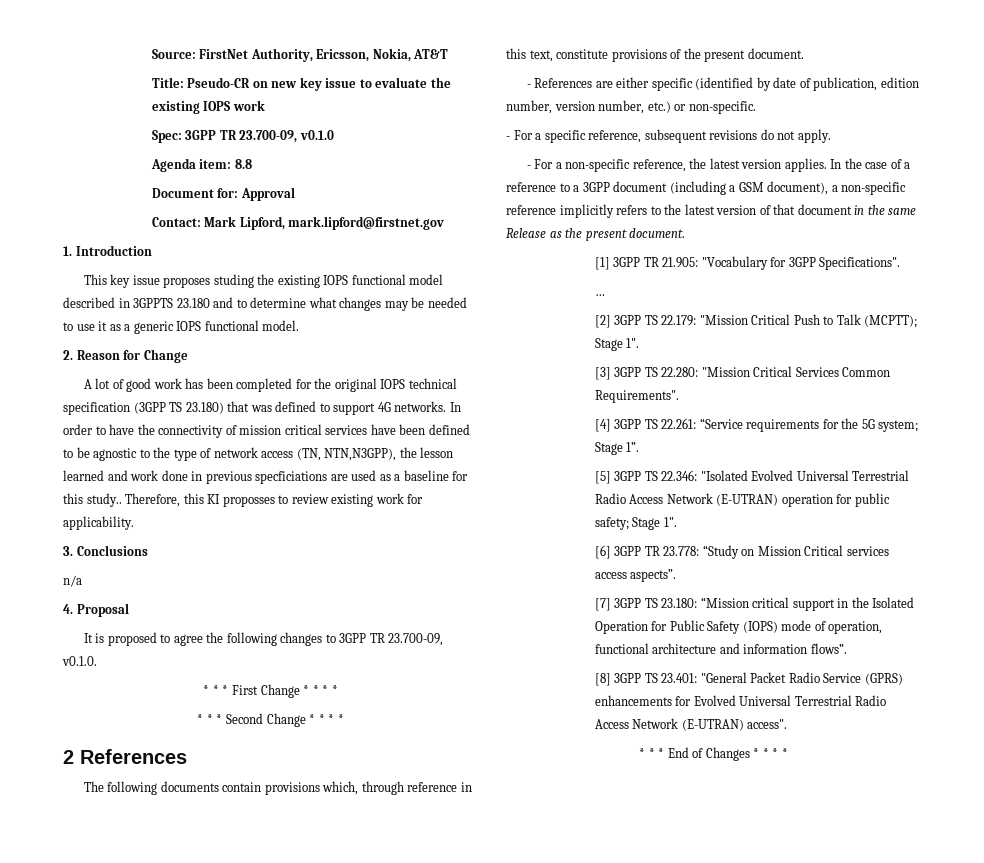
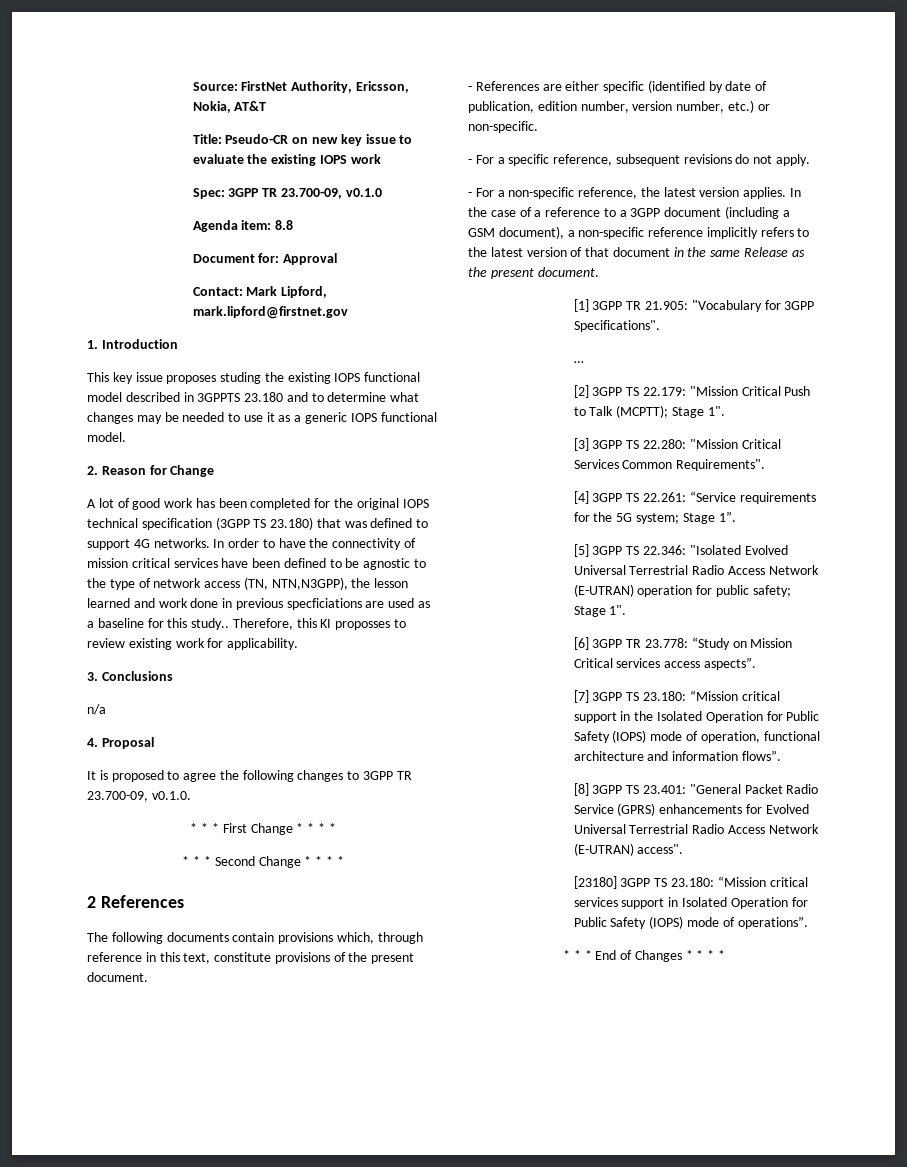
(788, 724) none -> [573,876,808,889] [573,897,808,909] [573,916,808,929] // [23180] 3GPP TS 23.180: “Mission critical services support in Isolated Operation for Public Safety (IOPS) mode of operations”.

